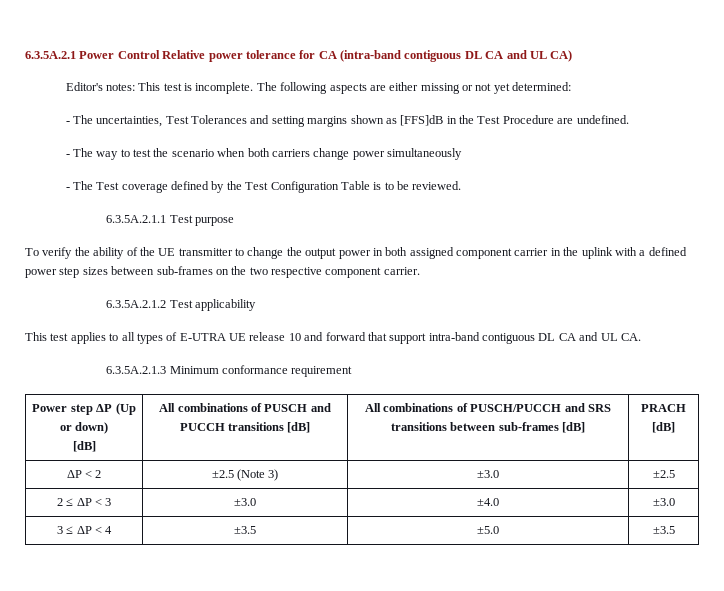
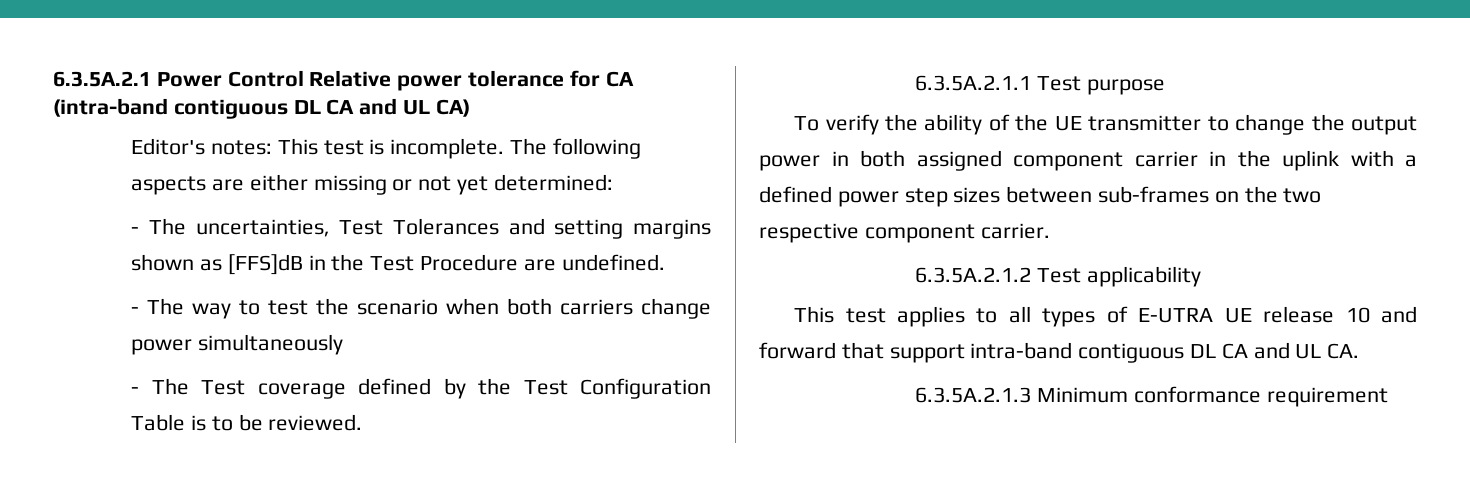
[32,403,136,415] [59,422,109,434] [72,441,96,452] [159,403,331,412] [179,422,311,433] [365,403,611,412] [390,422,586,433] [641,404,686,412] [652,422,675,433] [66,470,102,478] [211,469,279,481] [477,470,499,478] [652,470,675,478] [56,498,112,506] [234,498,256,506] [477,498,499,506] [652,498,675,506] [56,526,113,534] [234,526,256,534] [477,526,499,534] [652,526,675,534] // Power step ΔP (Up or down) // [dB] | All combinations of PUSCH and PUCCH transitions [dB] | All combinations of PUSCH/PUCCH and SRS transitions between sub-frames [dB] | PRACH [dB] // ΔP < 2 | ±2.5 (Note 3) | ±3.0 | ±2.5 // 2 ≤ ΔP < 3 | ±3.0 | ±4.0 | ±3.0 // 3 ≤ ΔP < 4 | ±3.5 | ±5.0 | ±3.5 -> (1388, 397) none

